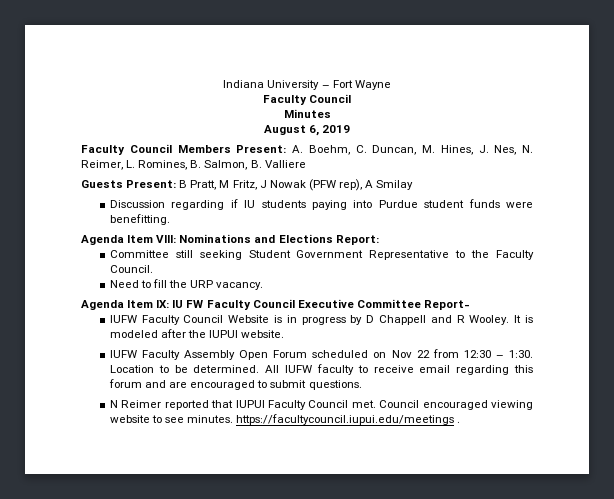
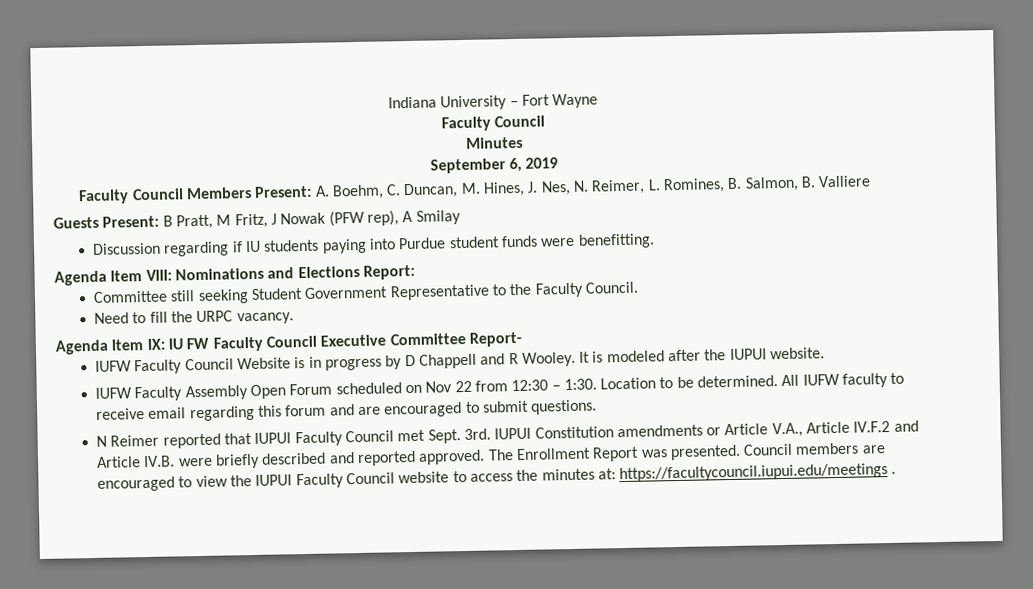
[263,125,306,135] August -> [429,158,506,174] September
[190,280,214,288] URP -> [196,310,234,323] URPC
[351,400,533,410] [109,415,234,423] met. Council encouraged viewing website to see minutes. -> [397,420,919,444] [95,442,886,469] [96,468,616,492] met Sept. 3rd. IUPUI Constitution amendments or Article V.A., Article IV.F.2 and Article IV.B. were briefly described and reported approved. The Enrollment Report was presented. Council members are encouraged to view the IUPUI Faculty Council website to access the minutes at:

